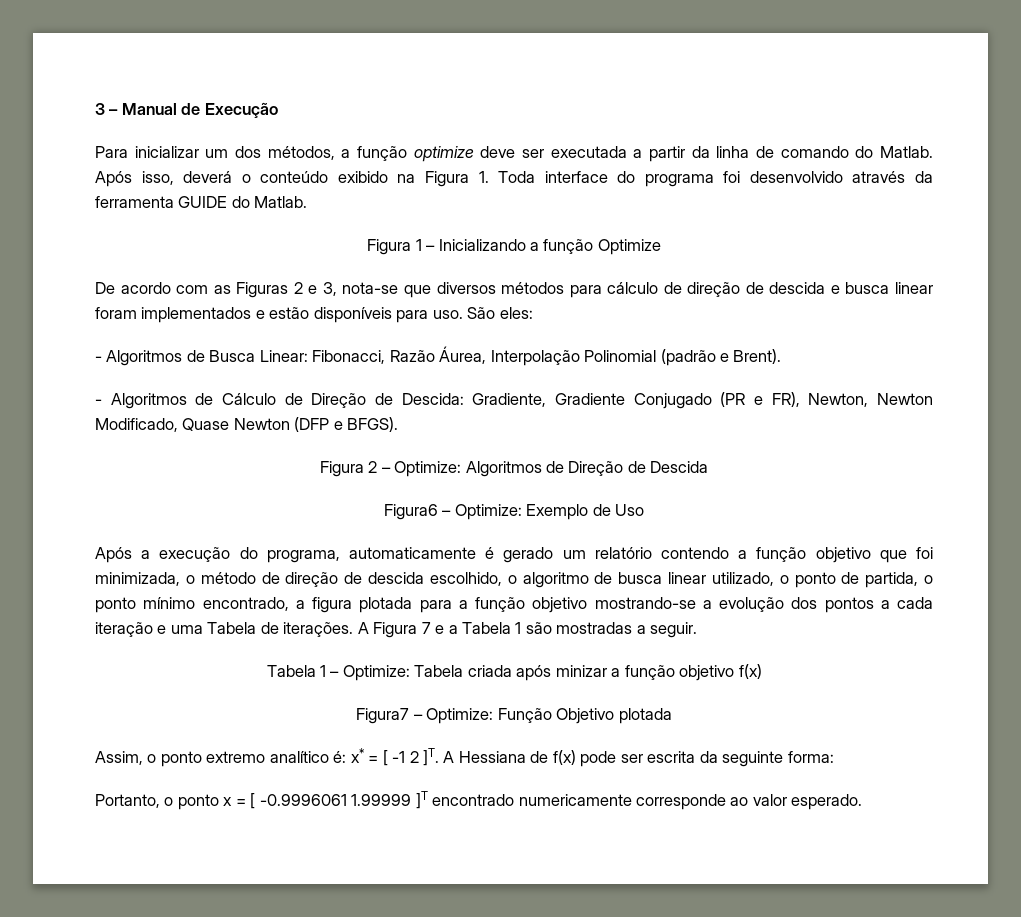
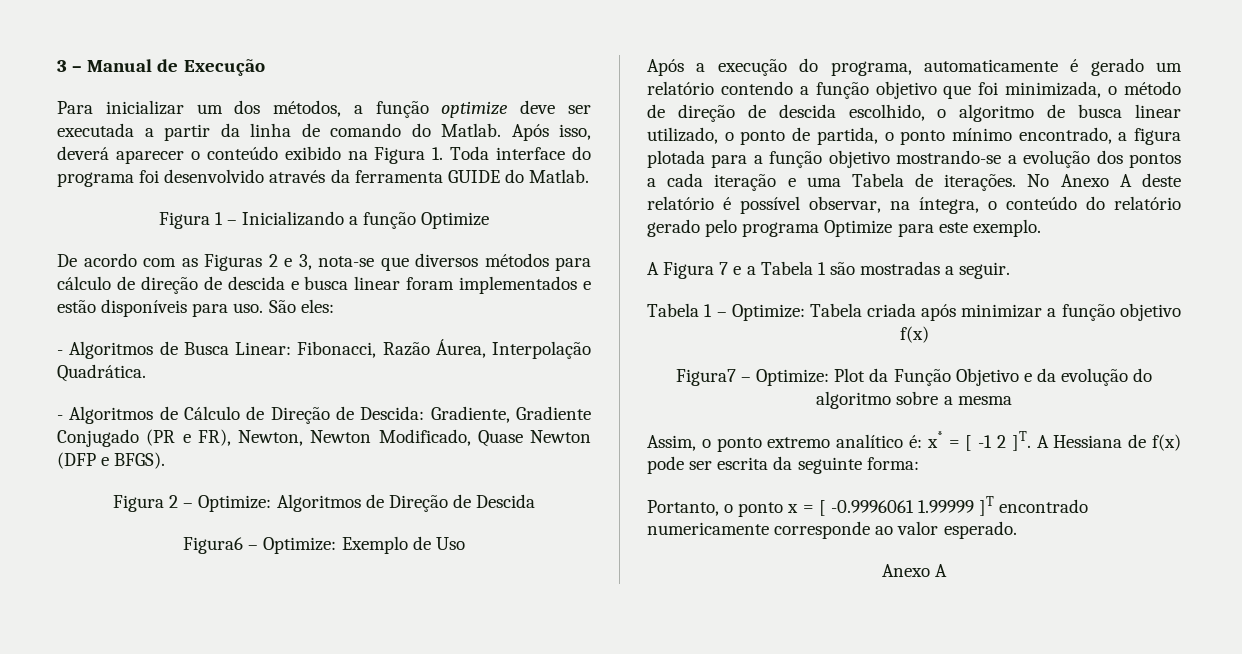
(233, 177) none -> [115,150,184,164] aparecer
[584,349,782,366] Polinomial (padrão e Brent). -> [57,364,146,382] Quadrática.
(354, 629) none -> [1027,173,1181,187] [647,196,1181,214] [647,219,1041,237] No Anexo A deste relatório é possível observar, na íntegra, o conteúdo do relatório gerado pelo programa Optimize para este exemplo. //
[555,665,607,677] minizar -> [961,304,1043,318] minimizar
[497,708,672,724] Função Objetivo plotada -> [834,368,1153,386] [816,391,1012,409] Plot da Função Objetivo e da evolução do algoritmo sobre a mesma
(863, 802) none -> [881,564,948,577] // Anexo A

